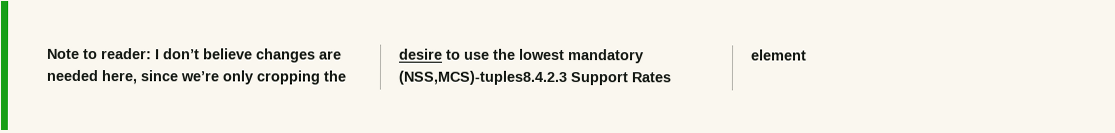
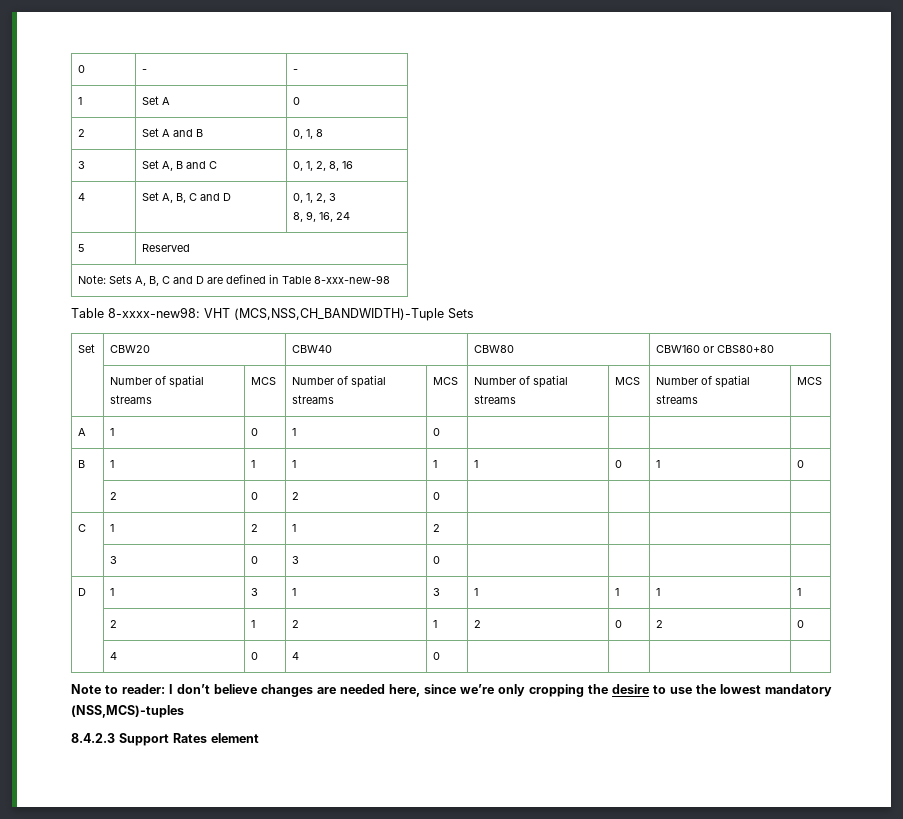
(47, 53) none -> [78,65,86,73] [142,69,148,73] [293,69,299,73] [78,97,83,105] [142,96,171,105] [293,97,301,105] [78,129,86,137] [142,128,204,137] [293,129,324,139] [78,161,86,169] [142,160,218,171] [293,161,354,171] [78,193,86,201] [142,192,232,203] [293,193,337,203] [293,211,351,222] [78,244,86,252] [142,244,191,252] [78,274,391,286] [71,307,474,321] [78,344,96,353] [110,345,151,353] [292,345,333,353] [474,345,515,353] [656,345,775,353] [110,375,205,388] [110,395,153,404] [251,377,277,385] [292,375,387,388] [292,395,335,404] [433,377,459,385] [474,375,569,388] [474,395,517,404] [615,377,641,385] [656,375,751,388] [656,395,699,404] [797,377,823,385] [78,428,87,436] [110,428,115,436] [251,428,259,436] [292,428,297,436] [433,428,441,436] [78,460,86,468] [110,460,115,468] [251,460,256,468] [292,460,297,468] [433,460,438,468] [474,460,479,468] [615,460,623,468] [656,460,661,468] [797,460,805,468] [110,492,118,500] [251,492,259,500] [292,492,300,500] [433,492,441,500] [78,524,87,532] [110,524,115,532] [251,524,259,532] [292,524,297,532] [433,524,441,532] [110,556,118,564] [251,556,259,564] [292,556,300,564] [433,556,441,564] [78,588,87,596] [110,588,115,596] [251,588,259,596] [292,588,297,596] [433,588,441,596] [474,588,479,596] [615,588,620,596] [656,588,661,596] [797,588,802,596] [110,620,118,628] [251,620,256,628] [292,620,300,628] [433,620,438,628] [474,620,482,628] [615,620,623,628] [656,620,664,628] [797,620,805,628] [110,652,118,660] [251,652,259,660] [292,652,300,660] [433,652,441,660] 0 | - | - // 1 | Set A | 0 // 2 | Set A and B | 0, 1, 8 // 3 | Set A, B and C | 0, 1, 2, 8, 16 // 4 | Set A, B, C and D | 0, 1, 2, 3 // 8, 9, 16, 24 // 5 | Reserved // Note: Sets A, B, C and D are defined in Table 8-xxx-new-98 // Table 8-xxxx-new98: VHT (MCS,NSS,CH_BANDWIDTH)-Tuple Sets // Set | CBW20 | CBW40 | CBW80 | CBW160 or CBS80+80 // | Number of spatial streams | MCS | Number of spatial streams | MCS | Number of spatial streams | MCS | Number of spatial streams | MCS // A | 1 | 0 | 1 | 0 | | | | // B | 1 | 1 | 1 | 1 | 1 | 0 | 1 | 0 // | 2 | 0 | 2 | 0 | | | | // C | 1 | 2 | 1 | 2 | | | | // | 3 | 0 | 3 | 0 | | | | // D | 1 | 3 | 1 | 3 | 1 | 1 | 1 | 1 // | 2 | 1 | 2 | 1 | 2 | 0 | 2 | 0 // | 4 | 0 | 4 | 0 | | | | //
[398,70,567,86] (NSS,MCS)-tuples8.4.2.3 -> [71,705,184,718] [71,733,115,743] (NSS,MCS)-tuples // 8.4.2.3

